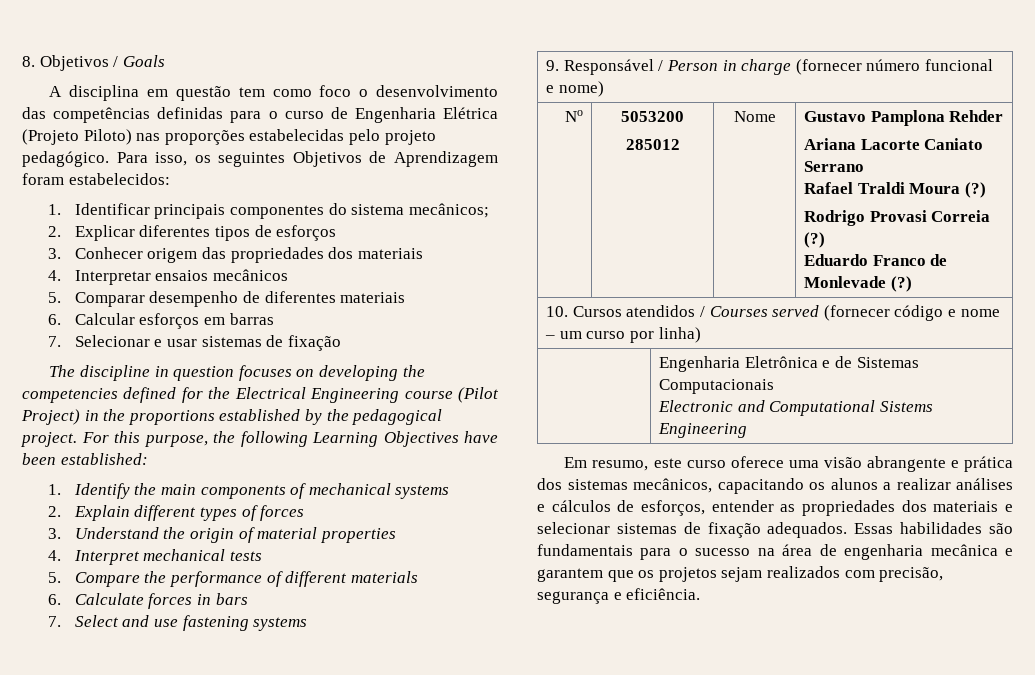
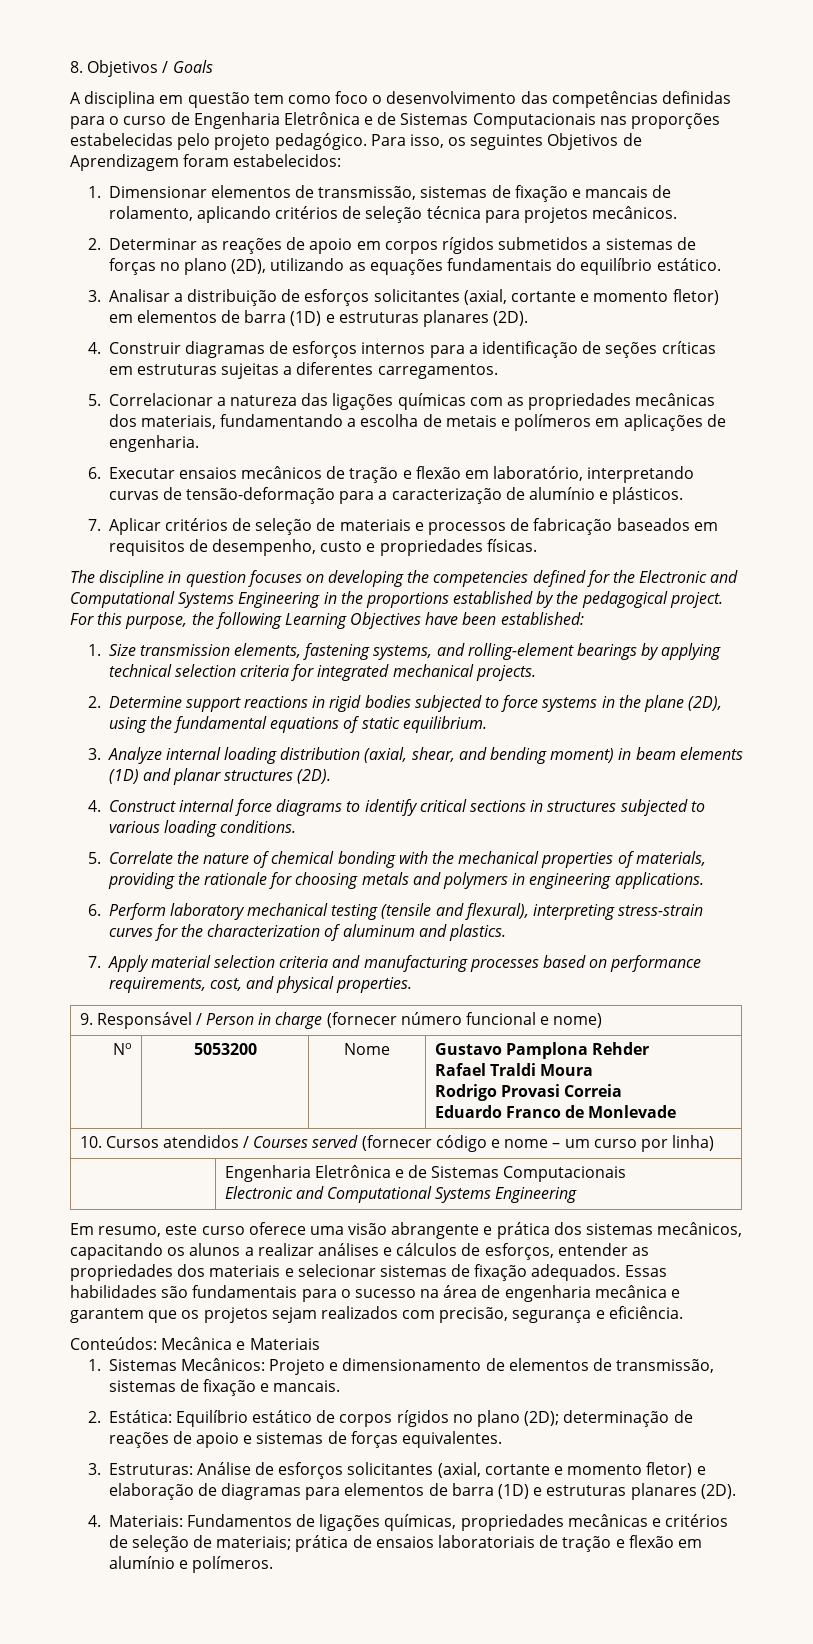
[443,107,498,119] [22,129,132,145] Elétrica (Projeto Piloto) -> [283,112,596,129] Eletrônica e de Sistemas Computacionais
[74,203,489,219] [48,225,337,241] [48,247,423,263] [48,269,288,285] [48,291,406,307] [48,313,274,329] [48,335,341,351] Identificar principais componentes do sistema mecânicos; // 2. Explicar diferentes tipos de esforços // 3. Conhecer origem das propriedades dos materiais // 4. Interpretar ensaios mecânicos // 5. Comparar desempenho de diferentes materiais // 6. Calcular esforços em barras // 7. Selecionar e usar sistemas de fixação -> [108,185,672,202] [108,206,678,223] [87,237,696,254] [108,258,721,275] [87,289,719,306] [108,310,529,327] [87,341,716,358] [108,362,498,379] [87,393,716,410] [108,414,726,431] [108,435,199,452] [87,466,695,483] [108,487,684,504] [87,518,718,535] [108,539,537,556] Dimensionar elementos de transmissão, sistemas de fixação e mancais de rolamento, aplicando critérios de seleção técnica para projetos mecânicos. // 2. Determinar as reações de apoio em corpos rígidos submetidos a sistemas de forças no plano (2D), utilizando as equações fundamentais do equilíbrio estático. // 3. Analisar a distribuição de esforços solicitantes (axial, cortante e momento fletor) em elementos de barra (1D) e estruturas planares (2D). // 4. Construir diagramas de esforços internos para a identificação de seções críticas em estruturas sujeitas a diferentes carregamentos. // 5. Correlacionar a natureza das ligações químicas com as propriedades mecânicas dos materiais, fundamentando a escolha de metais e polímeros em aplicações de engenharia. // 6. Executar ensaios mecânicos de tração e flexão em laboratório, interpretando curvas de tensão-deformação para a caracterização de alumínio e plásticos. // 7. Aplicar critérios de seleção de materiais e processos de fabricação baseados em requisitos de desempenho, custo e propriedades físicas.
[234,387,499,403] [21,409,80,425] Electrical Engineering course (Pilot Project) -> [639,570,739,583] [70,591,321,608] Electronic and Computational Systems Engineering
[73,483,450,499] [48,505,305,521] [48,527,396,543] [48,549,262,565] [48,571,418,587] [48,593,248,609] [48,615,308,631] Identify the main components of mechanical systems // 2. Explain different types of forces // 3. Understand the origin of material properties // 4. Interpret mechanical tests // 5. Compare the performance of different materials // 6. Calculate forces in bars // 7. Select and use fastening systems -> [108,643,722,660] [108,664,536,681] [87,695,723,712] [108,716,487,733] [87,747,743,764] [108,768,332,785] [87,799,705,816] [108,820,297,837] [87,851,706,868] [107,872,704,889] [87,903,704,920] [108,924,506,941] [87,955,702,972] [108,976,413,993] Size transmission elements, fastening systems, and rolling-element bearings by applying technical selection criteria for integrated mechanical projects. // 2. Determine support reactions in rigid bodies subjected to force systems in the plane (2D), using the fundamental equations of static equilibrium. // 3. Analyze internal loading distribution (axial, shear, and bending moment) in beam elements (1D) and planar structures (2D). // 4. Construct internal force diagrams to identify critical sections in structures subjected to various loading conditions. // 5. Correlate the nature of chemical bonding with the mechanical properties of materials, providing the rationale for choosing metals and polymers in engineering applications. // 6. Perform laboratory mechanical testing (tensile and flexural), interpreting stress-strain curves for the characterization of aluminum and plastics. // 7. Apply material selection criteria and manufacturing processes based on performance requirements, cost, and physical properties.
[625,139,680,150] // 285012 -> (257, 1049) none
[804,138,984,150] [804,161,865,172] // Ariana Lacorte Caniato Serrano -> (649, 1048) none
[965,182,987,198] (?) -> (593, 1070) none
[804,232,826,248] (?) -> (622, 1090) none
[890,276,912,292] (?) -> (677, 1111) none
[880,401,934,412] Sistems -> [435,1187,492,1203] Systems
(701, 594) none -> [70,1337,320,1350] [87,1358,715,1375] [108,1379,341,1396] [87,1410,693,1427] [108,1431,502,1448] [87,1462,706,1479] [108,1483,736,1500] [87,1514,729,1531] [108,1535,702,1552] [108,1556,274,1573] // Conteúdos: Mecânica e Materiais // 1. Sistemas Mecânicos: Projeto e dimensionamento de elementos de transmissão, sistemas de fixação e mancais. // 2. Estática: Equilíbrio estático de corpos rígidos no plano (2D); determinação de reações de apoio e sistemas de forças equivalentes. // 3. Estruturas: Análise de esforços solicitantes (axial, cortante e momento fletor) e elaboração de diagramas para elementos de barra (1D) e estruturas planares (2D). // 4. Materiais: Fundamentos de ligações químicas, propriedades mecânicas e critérios de seleção de materiais; prática de ensaios laboratoriais de tração e flexão em alumínio e polímeros.

